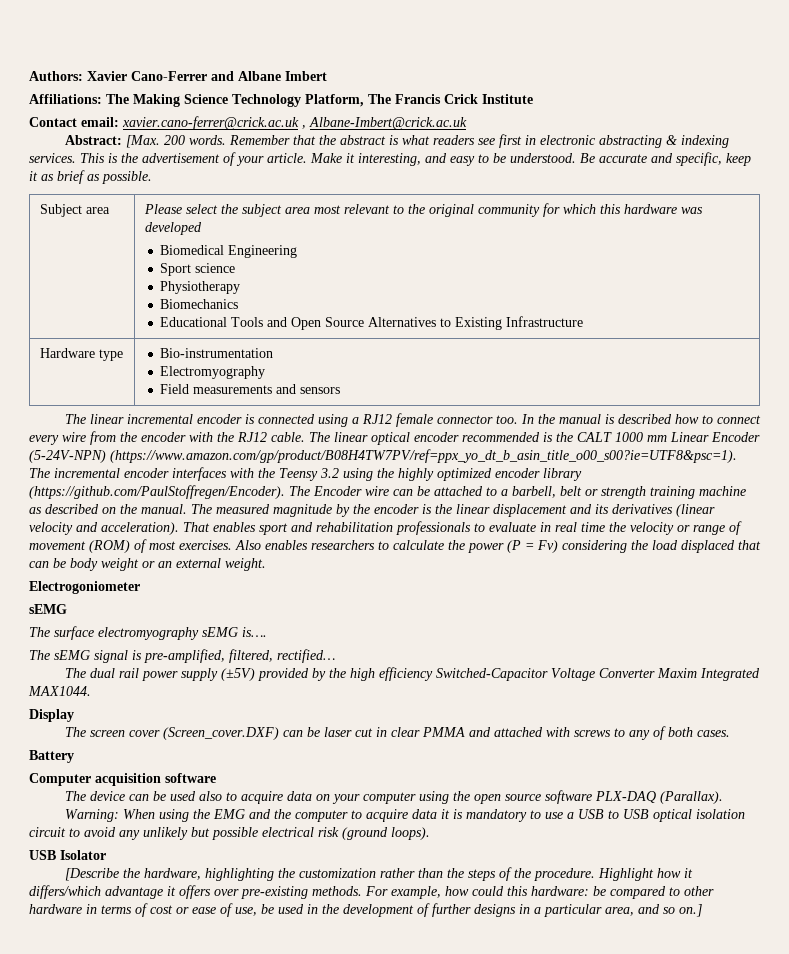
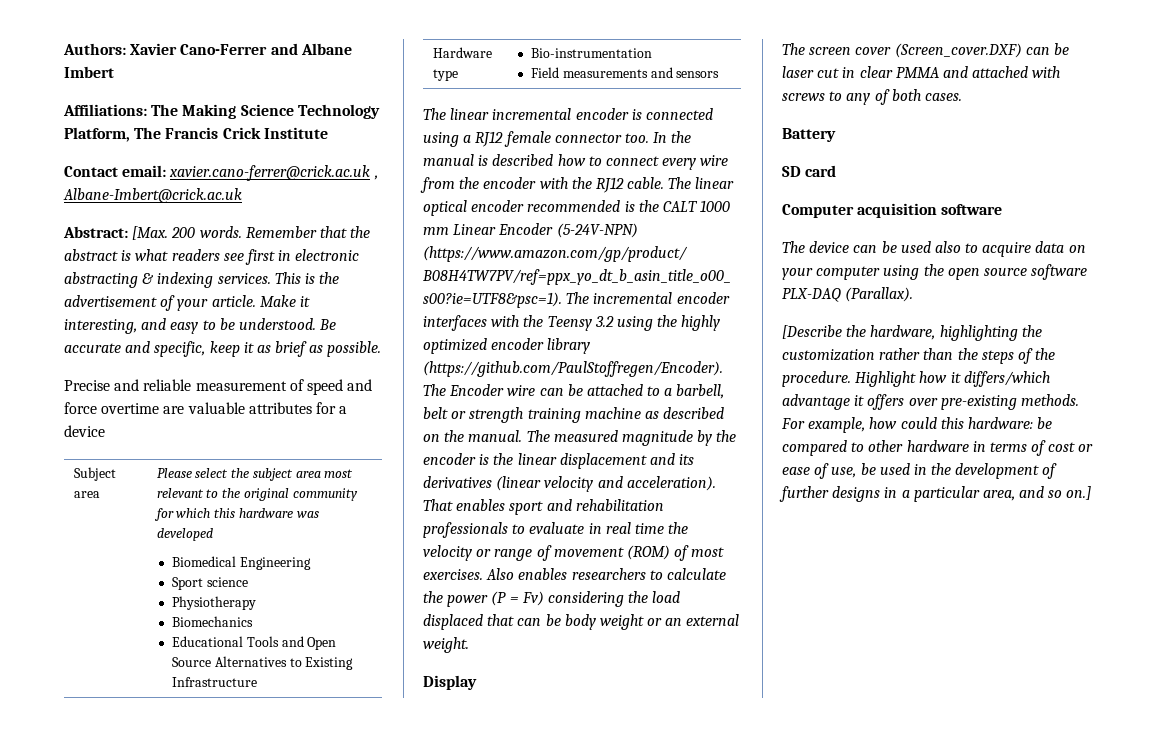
(152, 177) none -> [64,379,373,395] [64,402,348,414] [64,425,105,437] // Precise and reliable measurement of speed and force overtime are valuable attributes for a device
[160,366,266,379] // Electromyography -> (652, 53) none
[29,581,140,594] [29,604,67,614] [29,626,267,640] [29,649,335,663] [64,667,760,681] [28,686,91,696] // Electrogoniometer // sEMG // The surface electromyography sEMG is…. // The sEMG signal is pre-amplified, filtered, rectified… // The dual rail power supply (±5V) provided by the high efficiency Switched-Capacitor Voltage Converter Maxim Integrated MAX1044. -> (469, 645) none
(74, 756) none -> [782,165,837,177] // SD card
[64,809,745,822] [29,827,430,840] [29,850,106,860] // Warning: When using the EMG and the computer to acquire data it is mandatory to use a USB to USB optical isolation circuit to avoid any unlikely but possible electrical risk (ground loops). // USB Isolator -> (914, 294) none

